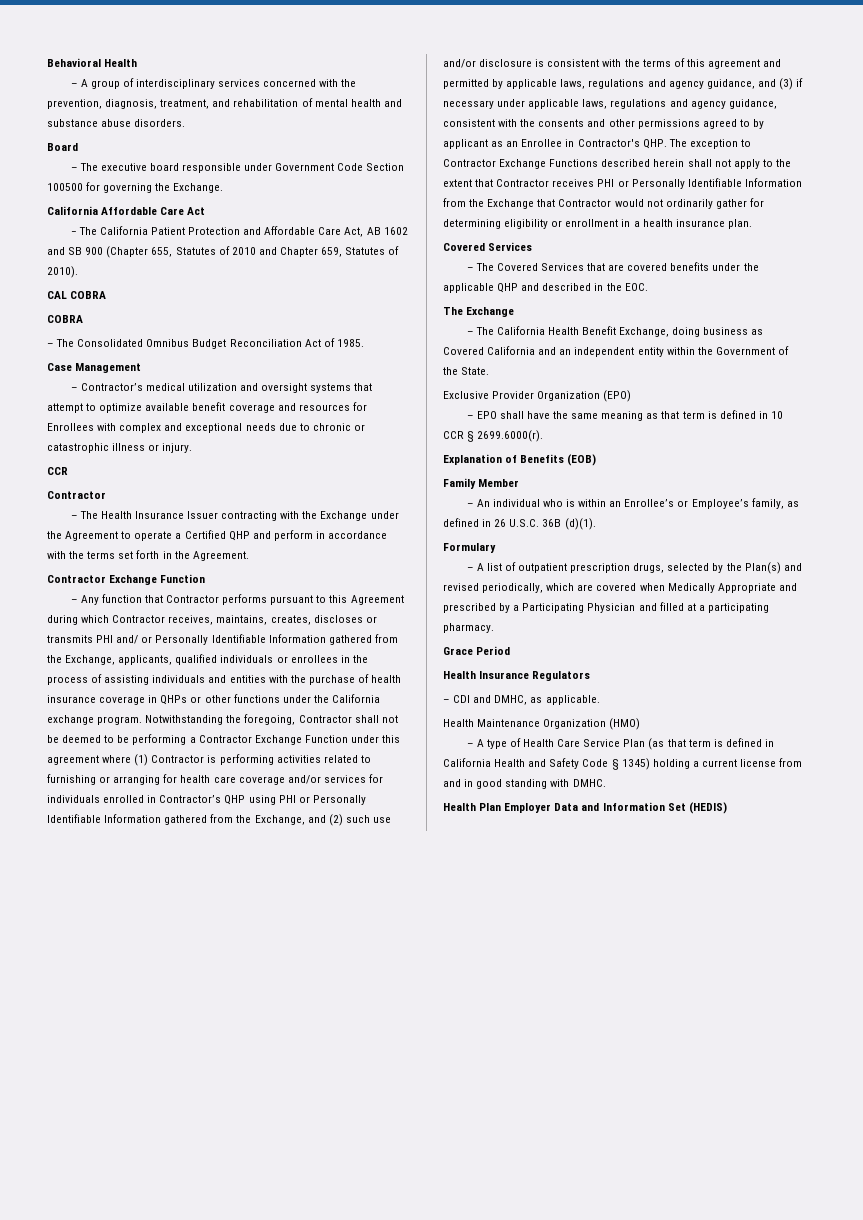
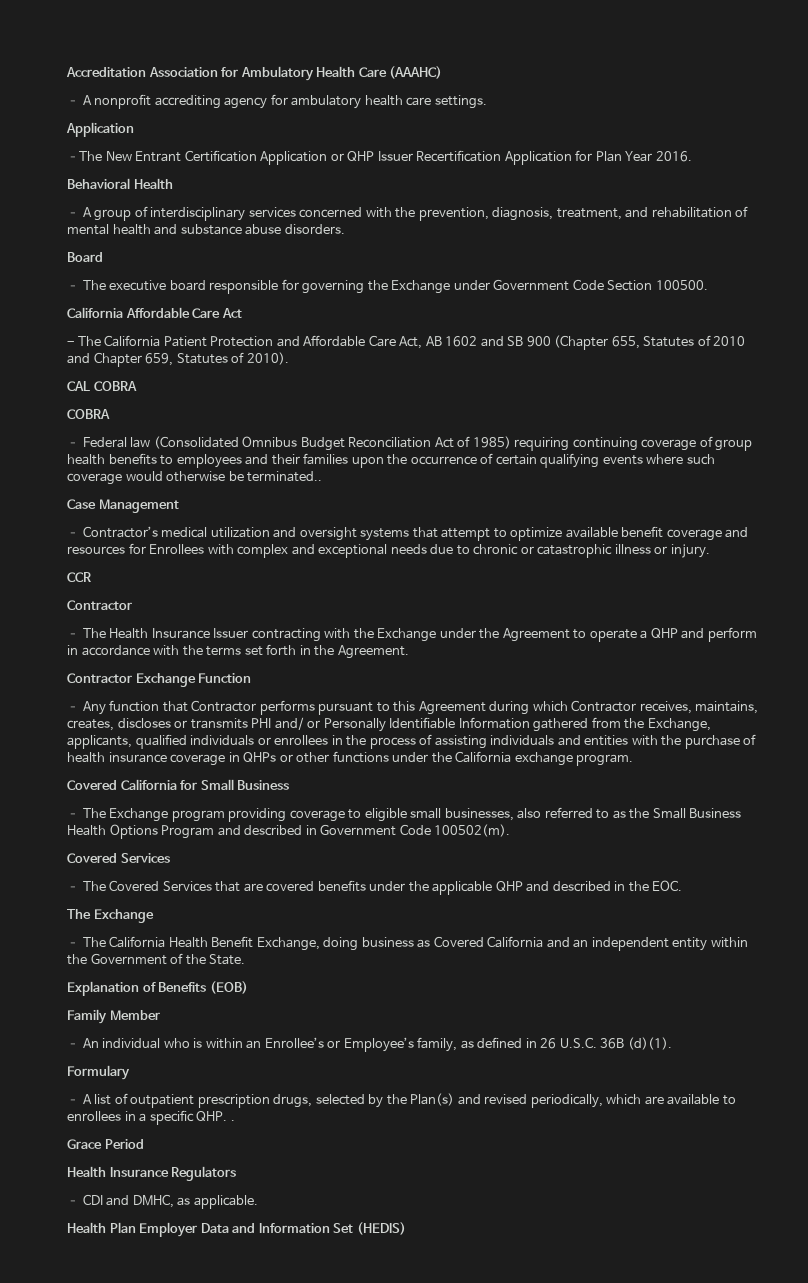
(47, 62) none -> [66,66,443,81] [67,94,487,109] [66,122,134,137] [67,150,692,165] Accreditation Association for Ambulatory Health Care (AAAHC) // – A nonprofit accrediting agency for ambulatory health care settings. // Application // –The New Entrant Certification Application or QHP Issuer Recertification Application for Plan Year 2016. //
[244,163,405,171] [47,182,224,193] under Government Code Section 100500 for governing the Exchange. -> [281,279,708,294] for governing the Exchange under Government Code Section 100500.
[56,339,144,347] The Consolidated -> [82,436,239,449] Federal law (Consolidated
[336,339,364,347] 1985. -> [472,436,753,451] [67,453,715,468] [67,471,323,485] 1985) requiring continuing coverage of group health benefits to employees and their families upon the occurrence of certain qualifying events where such coverage would otherwise be terminated..
[184,530,226,539] Certified -> (648, 634) none
[145,714,398,725] [47,734,401,745] [47,754,371,766] [47,774,383,785] [47,795,366,805] [47,814,391,826] [443,58,782,69] [443,78,804,90] [443,99,777,109] [443,119,764,129] [443,139,751,149] [443,159,791,169] [443,178,802,189] [443,198,764,209] [443,219,752,229] Notwithstanding the foregoing, Contractor shall not be deemed to be performing a Contractor Exchange Function under this agreement where (1) Contractor is performing activities related to furnishing or arranging for health care coverage and/or services for individuals enrolled in Contractor’s QHP using PHI or Personally Identifiable Information gathered from the Exchange, and (2) such use and/or disclosure is consistent with the terms of this agreement and permitted by applicable laws, regulations and agency guidance, and (3) if necessary under applicable laws, regulations and agency guidance, consistent with the consents and other permissions agreed to by applicant as an Enrollee in Contractor's QHP. The exception to Contractor Exchange Functions described herein shall not apply to the extent that Contractor receives PHI or Personally Identifiable Information from the Exchange that Contractor would not ordinarily gather for determining eligibility or enrollment in a health insurance plan. -> [67,779,290,790] [67,807,742,822] [67,824,511,839] // Covered California for Small Business // – The Exchange program providing coverage to eligible small businesses, also referred to as the Small Business Health Options Program and described in Government Code 100502(m).
[443,390,632,402] [466,410,784,421] [443,430,544,442] // Exclusive Provider Organization (EPO) // – EPO shall have the same meaning as that term is defined in 10 CCR § 2699.6000(r). -> (246, 959) none
[596,583,797,593] [443,602,769,613] [443,623,494,633] covered when Medically Appropriate and prescribed by a Participating Physician and filled at a participating pharmacy. -> [667,1094,736,1105] [67,1110,235,1125] available to enrollees in a specific QHP. .
[443,718,641,730] [466,738,775,750] [443,758,803,770] [443,779,606,789] // Health Maintenance Organization (HMO) // – A type of Health Care Service Plan (as that term is defined in California Health and Safety Code § 1345) holding a current license from and in good standing with DMHC. -> (258, 1202) none

